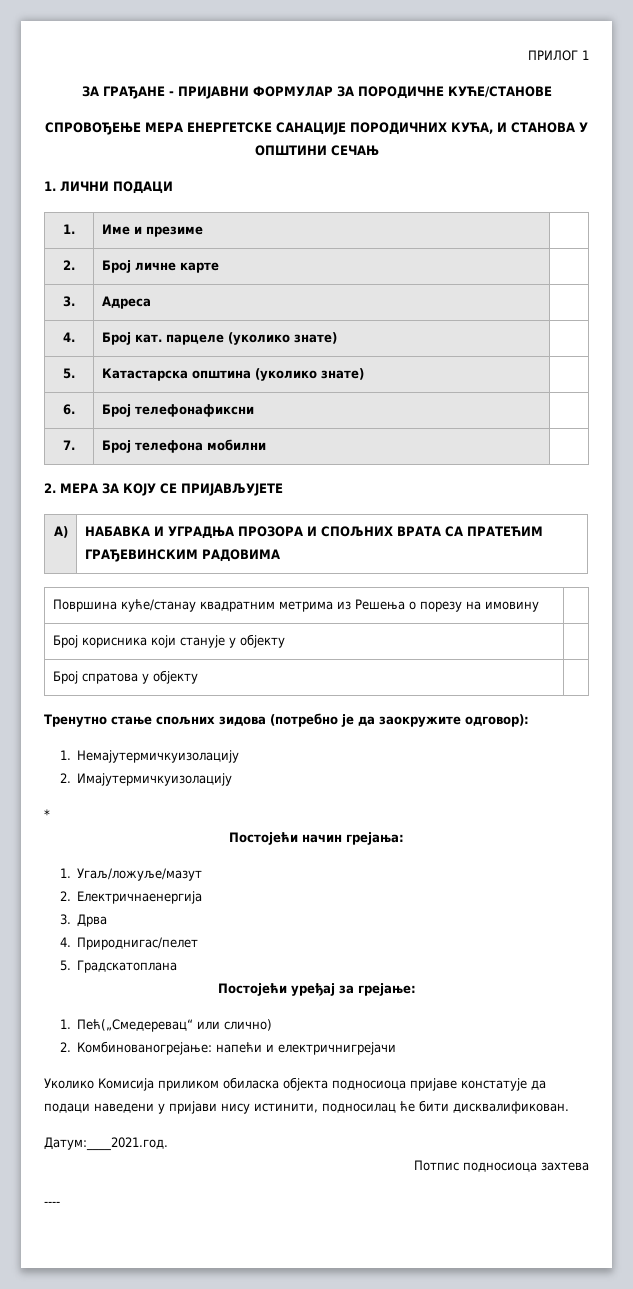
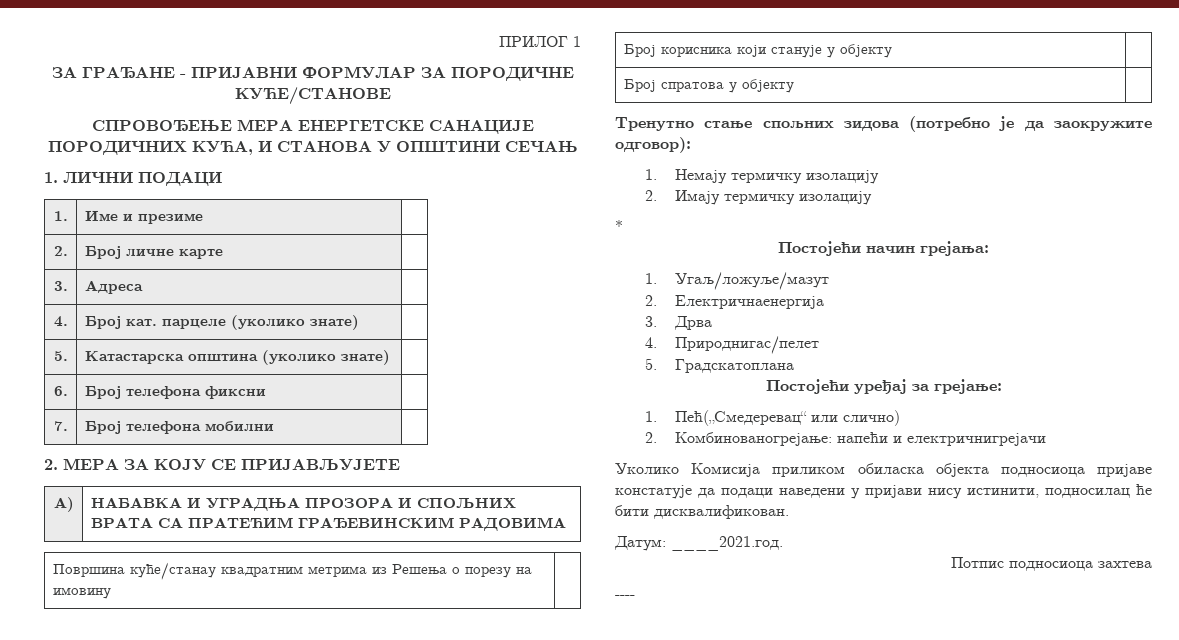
[134,404,254,417] телефонафиксни -> [125,386,266,399] телефона фиксни
[77,750,240,763] [59,773,233,786] Немајутермичкуизолацију // 2. Имајутермичкуизолацију -> [675,169,880,184] [645,190,873,205] Немају термичку изолацију // 2. Имају термичку изолацију
[44,1137,168,1151] Датум:____2021.год. -> [614,536,783,551] Датум: ____2021.год.

